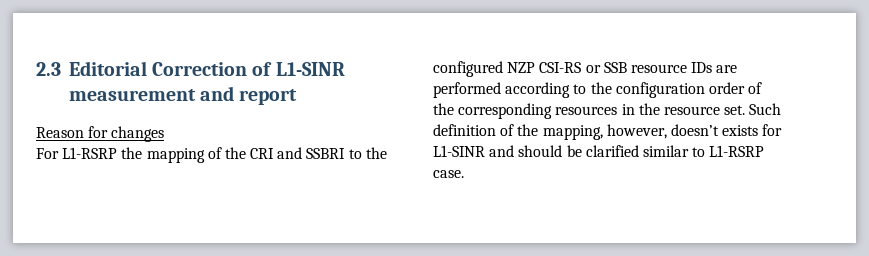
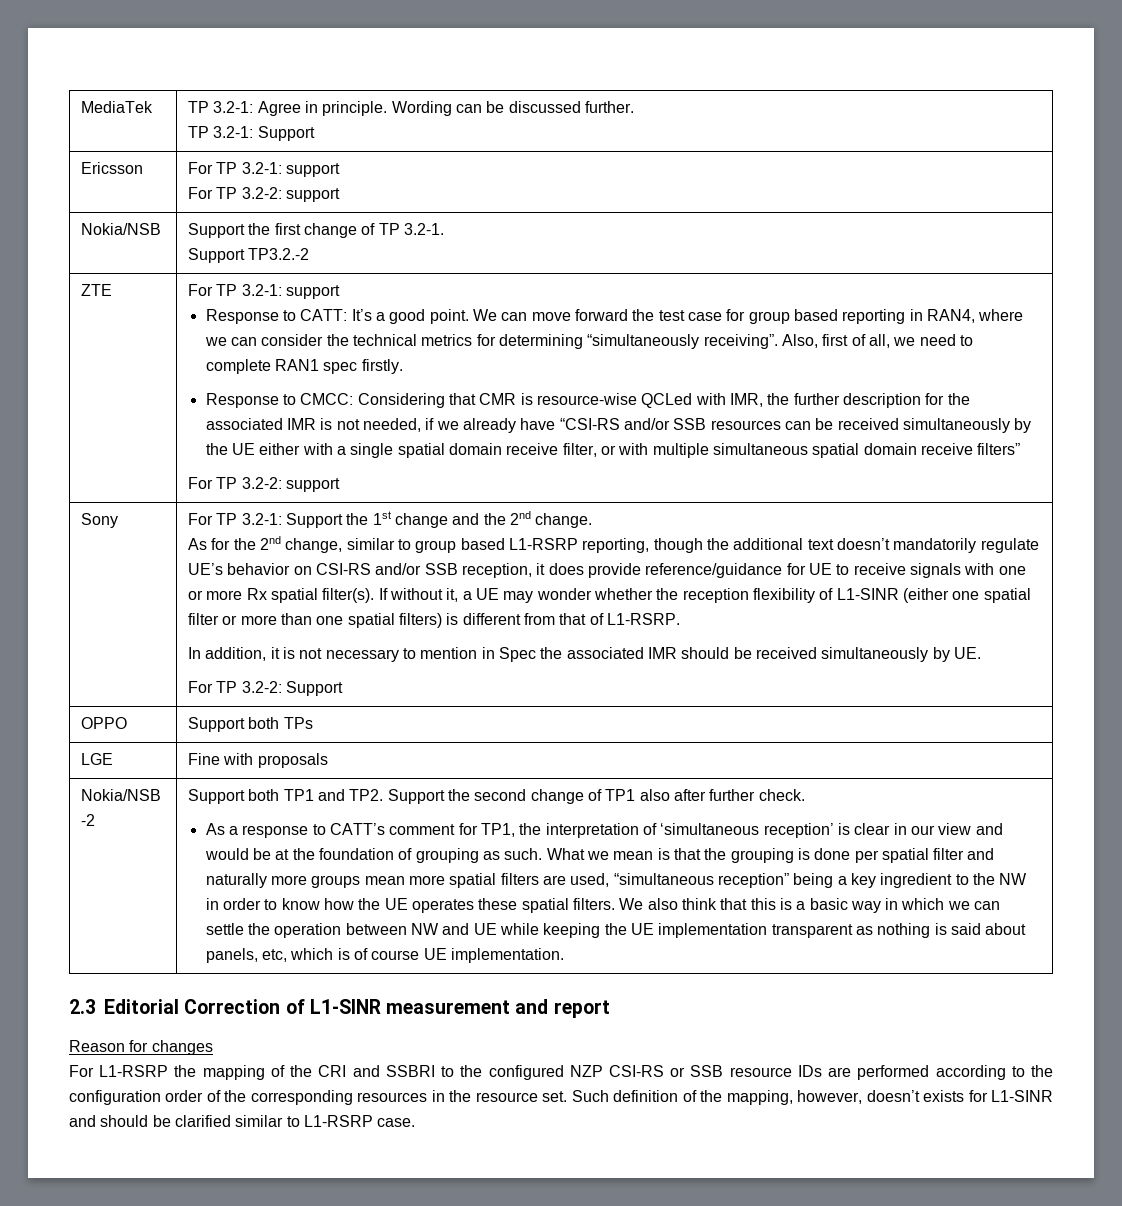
(36, 69) none -> [81,101,154,113] [188,101,635,116] [188,126,315,141] [81,162,144,174] [188,162,341,177] [188,187,341,202] [81,223,162,235] [188,223,445,238] [188,248,310,263] [81,284,113,296] [188,284,341,299] [205,309,1024,324] [204,334,973,349] [205,359,403,374] [205,393,970,408] [205,418,1032,433] [205,443,1021,458] [188,477,341,492] [81,513,119,528] [188,511,593,528] [188,536,1039,553] [188,563,1026,578] [188,588,1031,603] [188,613,680,628] [188,647,981,662] [188,681,344,696] [81,717,128,729] [188,717,313,732] [81,753,114,765] [188,753,328,768] [81,789,162,801] [81,814,96,826] [188,789,805,804] [205,823,1003,838] [204,848,995,863] [205,873,1028,888] [205,898,1001,913] [205,923,1027,938] [205,948,564,963] MediaTek | TP 3.2-1: Agree in principle. Wording can be discussed further. // TP 3.2-1: Support // Ericsson | For TP 3.2-1: support // For TP 3.2-2: support // Nokia/NSB | Support the first change of TP 3.2-1. // Support TP3.2.-2 // ZTE | For TP 3.2-1: support // Response to CATT: It’s a good point. We can move forward the test case for group based reporting in RAN4, where we can consider the technical metrics for determining “simultaneously receiving”. Also, first of all, we need to complete RAN1 spec firstly. // Response to CMCC: Considering that CMR is resource-wise QCLed with IMR, the further description for the associated IMR is not needed, if we already have “CSI-RS and/or SSB resources can be received simultaneously by the UE either with a single spatial domain receive filter, or with multiple simultaneous spatial domain receive filters” // For TP 3.2-2: support // Sony | For TP 3.2-1: Support the 1st change and the 2nd change. // As for the 2nd change, similar to group based L1-RSRP reporting, though the additional text doesn’t mandatorily regulate UE’s behavior on CSI-RS and/or SSB reception, it does provide reference/guidance for UE to receive signals with one or more Rx spatial filter(s). If without it, a UE may wonder whether the reception flexibility of L1-SINR (either one spatial filter or more than one spatial filters) is different from that of L1-RSRP. // In addition, it is not necessary to mention in Spec the associated IMR should be received simultaneously by UE. // For TP 3.2-2: Support // OPPO | Support both TPs // LGE | Fine with proposals // Nokia/NSB -2 | Support both TP1 and TP2. Support the second change of TP1 also after further check. // As a response to CATT’s comment for TP1, the interpretation of ‘simultaneous reception’ is clear in our view and would be at the foundation of grouping as such. What we mean is that the grouping is done per spatial filter and naturally more groups mean more spatial filters are used, “simultaneous reception” being a key ingredient to the NW in order to know how the UE operates these spatial filters. We also think that this is a basic way in which we can settle the operation between NW and UE while keeping the UE implementation transparent as nothing is said about panels, etc, which is of course UE implementation. //

